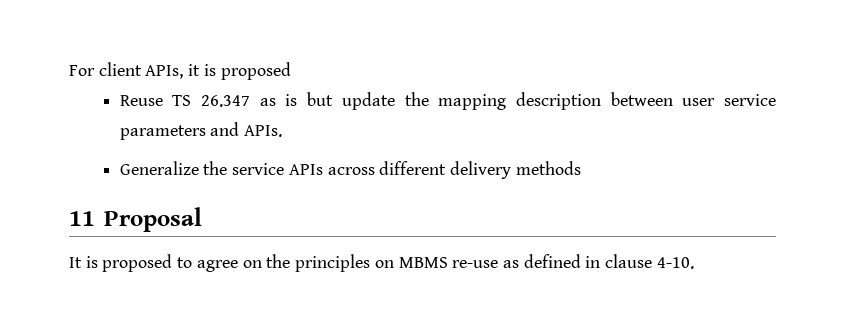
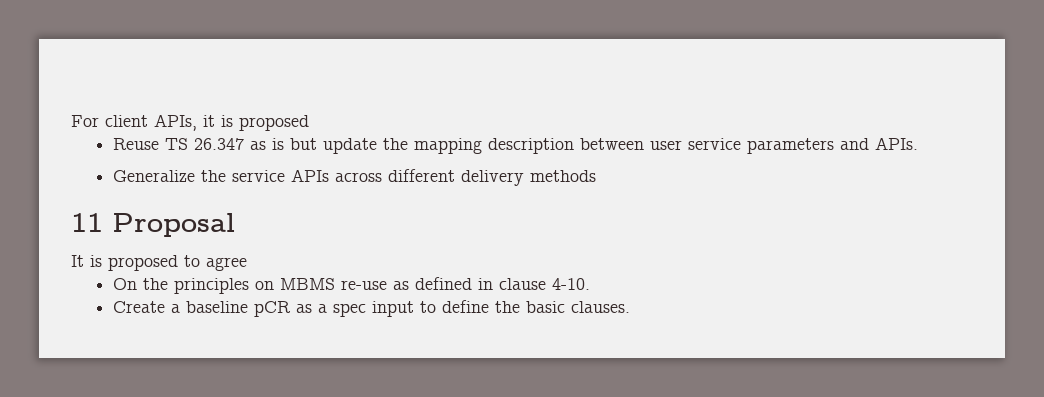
[242,260,262,268] on -> [112,278,137,290] // On
(694, 263) none -> [112,300,630,317] // Create a baseline pCR as a spec input to define the basic clauses.

